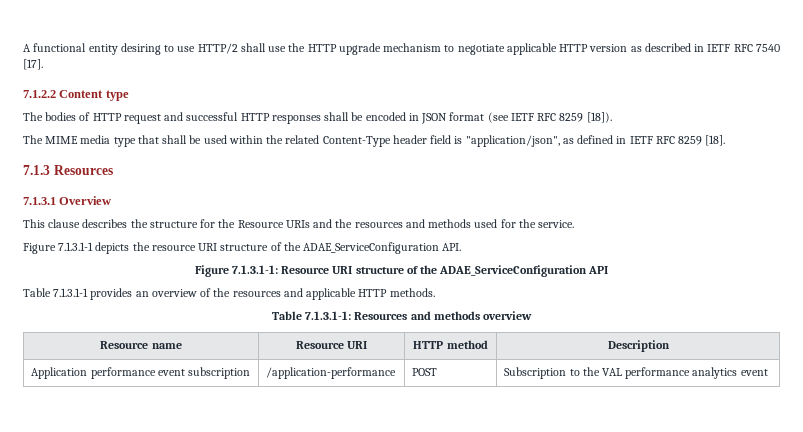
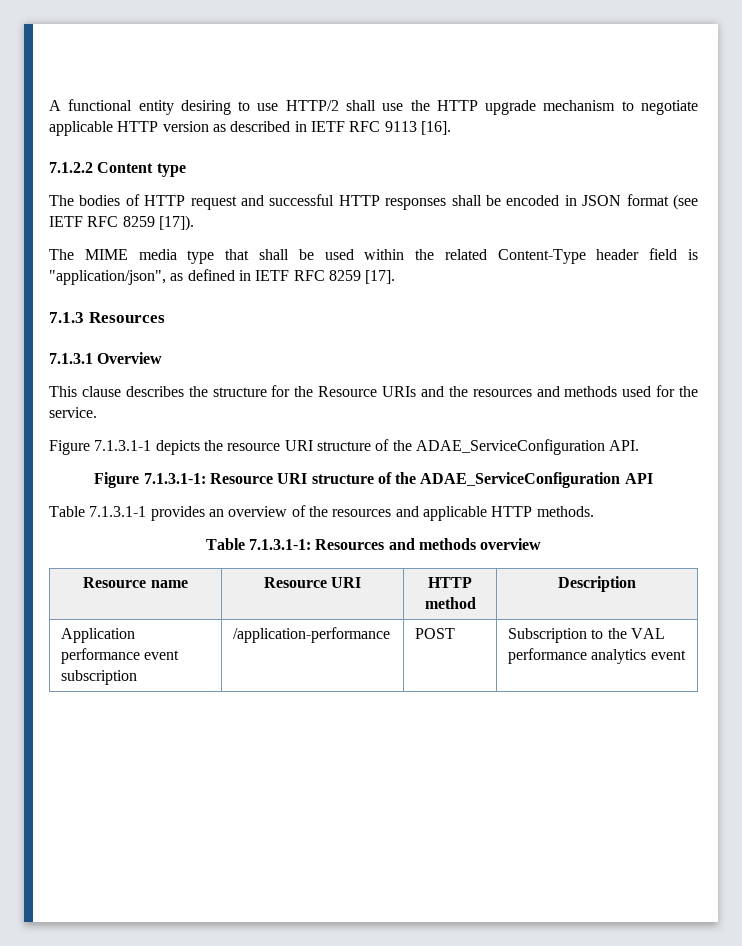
[755,44,780,52] [23,59,43,70] 7540 [17]. -> [384,121,451,135] 9113 [16].
[586,112,612,123] [18]). -> [158,215,194,231] [17]).
[705,135,726,146] [18]. -> [365,270,396,284] [17].

